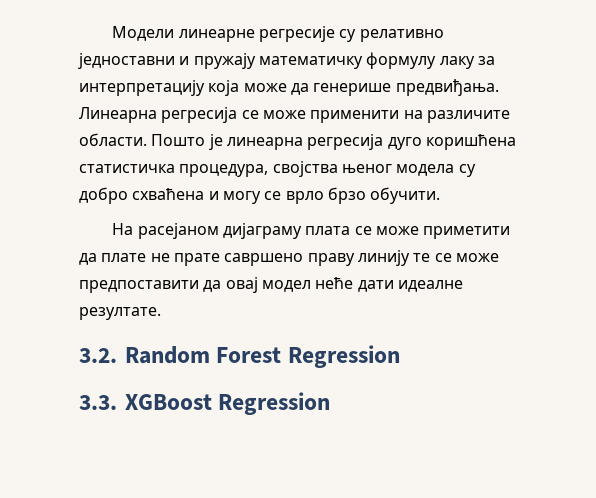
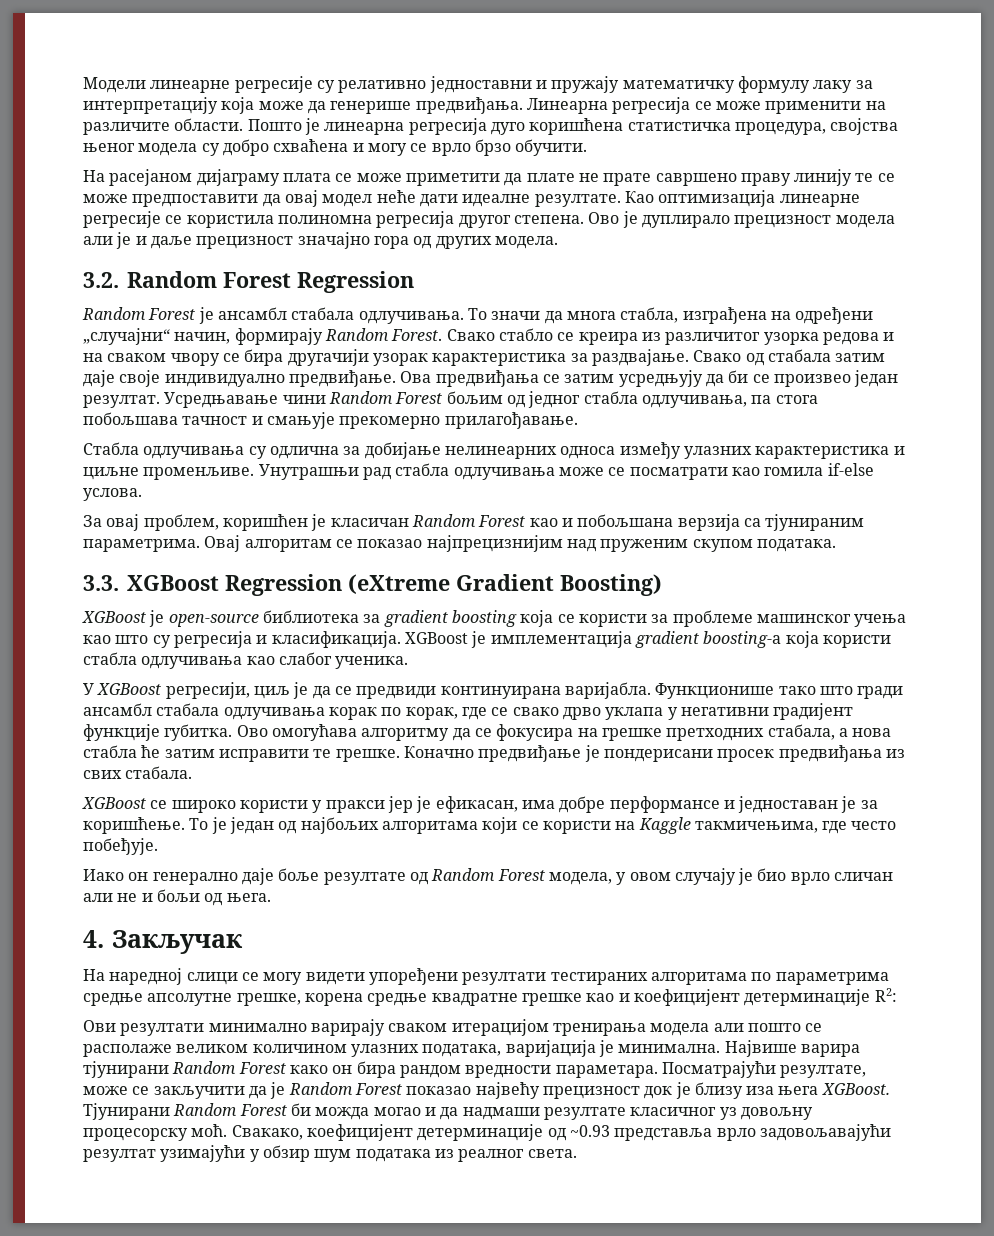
[79,345,400,368] [79,392,331,415] // 3.2. Random Forest Regression // 3.3. XGBoost Regression -> [624,190,860,207] [83,211,895,228] [83,232,558,249] [83,271,414,293] [82,307,874,324] [83,328,895,345] [83,349,886,366] [83,370,899,387] [83,391,818,408] [83,412,578,429] [83,442,905,459] [83,463,874,480] [83,488,142,501] [83,514,865,531] [83,535,836,552] [83,574,662,596] [82,610,907,627] [83,631,891,648] [83,652,409,669] [83,682,904,699] [83,703,854,720] [83,724,892,741] [83,745,905,762] [83,766,193,779] [82,796,878,813] [83,817,897,834] [83,838,158,855] [83,868,894,885] [83,889,271,906] [83,930,243,954] [83,968,889,985] [83,988,897,1006] [83,1019,823,1036] [83,1040,860,1057] [83,1061,867,1078] [83,1082,890,1099] [83,1103,813,1120] [83,1124,891,1141] [83,1145,577,1162] Као оптимизација линеарне регресије се користила полиномна регресија другог степена. Ово је дуплирало прецизност модела али је и даље прецизност значајно гора од других модела. // 3.2. Random Forest Regression // Random Forest је ансамбл стабала одлучивања. То значи да многа стабла, изграђена на одређени „случајни“ начин, формирају Random Forest. Свако стабло се креира из различитог узорка редова и на сваком чвору се бира другачији узорак карактеристика за раздвајање. Свако од стабала затим даје своје индивидуално предвиђање. Ова предвиђања се затим усредњују да би се произвео један резултат. Усредњавање чини Random Forest бољим од једног стабла одлучивања, па стога побољшава тачност и смањује прекомерно прилагођавање. // Стабла одлучивања су одлична за добијање нелинеарних односа између улазних карактеристика и циљне променљиве. Унутрашњи рад стабла одлучивања може се посматрати као гомила if-else условa. // За овај проблем, коришћен је класичан Random Forest као и побољшана верзија са тјунираним параметрима. Овај алгоритам се показао најпрецизнијим над пруженим скупом података. // 3.3. XGBoost Regression (eXtreme Gradient Boosting) // XGBoost је open-source библиотека за gradient boosting која се користи за проблеме машинског учења као што су регресија и класификација. XGBoost је имплементација gradient boosting-а која користи стабла одлучивања као слабог ученика. // У XGBoost регресији, циљ је да се предвиди континуирана варијабла. Функционише тако што гради ансамбл стабала одлучивања корак по корак, где се свако дрво уклапа у негативни градијент функције губитка. Ово омогућава алгоритму да се фокусира на грешке претходних стабала, а нова стабла ће затим исправити те грешке. Коначно предвиђање је пондерисани просек предвиђања из свих стабала. // XGBoost се широко користи у пракси јер је ефикасан, има добре перформансе и једноставан је за коришћење. То је један од најбољих алгоритама који се користи на Kaggle такмичењима, где често побеђује. // Иако он генерално даје боље резултате од Random Forest модела, у овом случају је био врло сличан али не и бољи од њега. // 4. Закључак // На наредној слици се могу видети упоређени резултати тестираних алгоритама по параметрима средње апсолутне грешке, корена средње квадратне грешке као и коефицијент детерминације R2: // Ови резултати минимално варирају сваком итерацијом тренирања модела али пошто се располаже великом количином улазних података, варијација је минимална. Највише варира тјунирани Random Forest како он бира рандом вредности параметара. Посматрајући резултате, може се закључити да је Random Forest показао највећу прецизност док је близу иза њега XGBoost. Тјунирани Random Forest би можда могао и да надмаши резултате класичног уз довољну процесорску моћ. Свакако, коефицијент детерминације од ~0.93 представља врло задовољавајући резултат узимајући у обзир шум података из реалног света.

